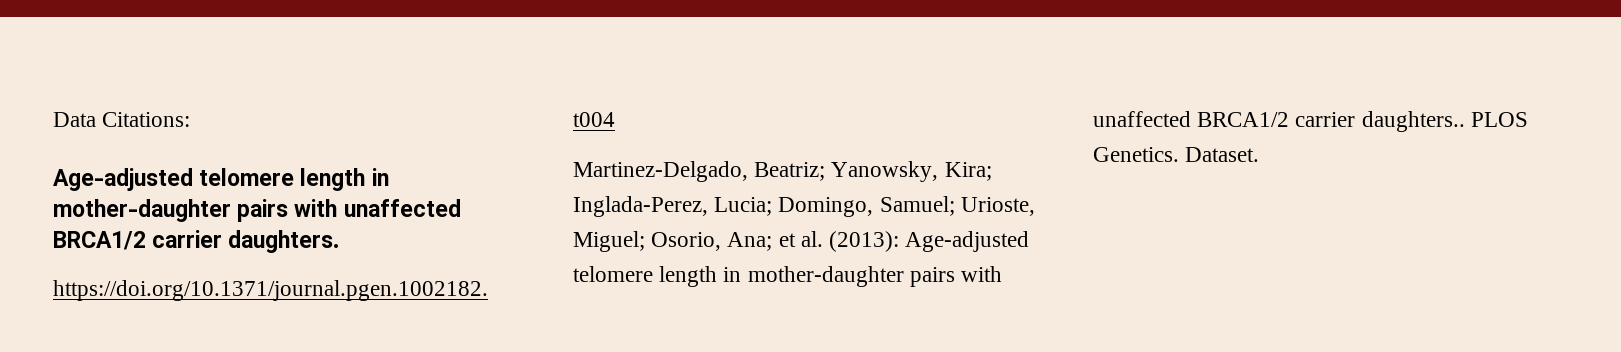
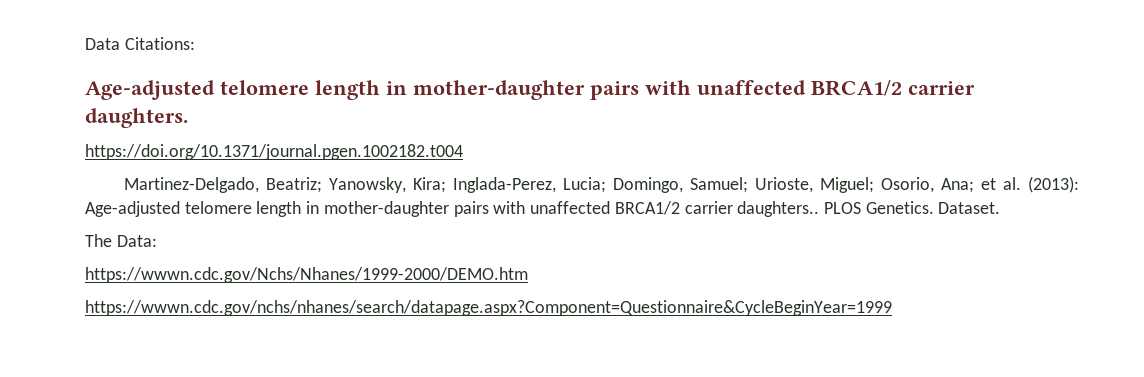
(1260, 154) none -> [85,234,157,247] [85,267,528,283] [85,300,892,316] // The Data: // https://wwwn.cdc.gov/Nchs/Nhanes/1999-2000/DEMO.htm // https://wwwn.cdc.gov/nchs/nhanes/search/datapage.aspx?Component=Questionnaire&CycleBeginYear=1999

